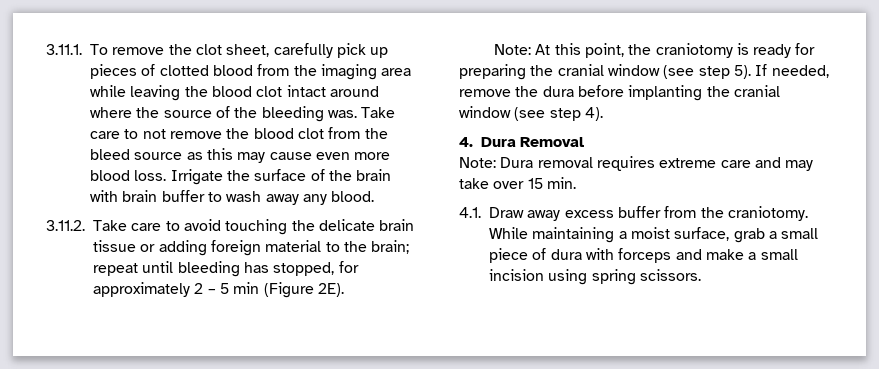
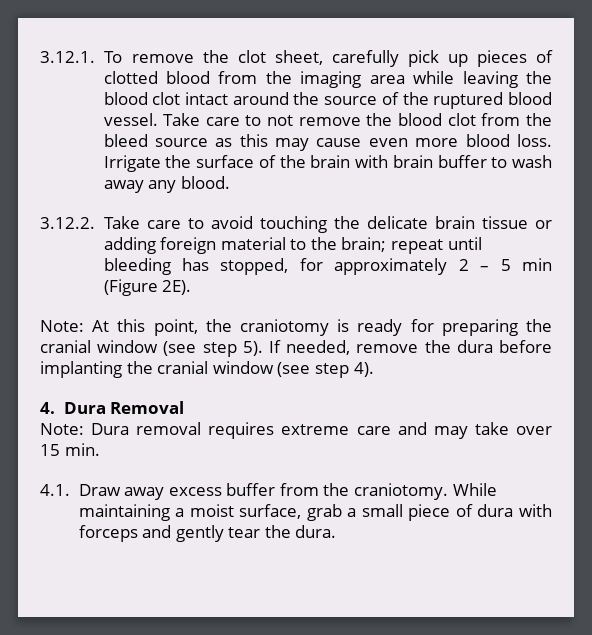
[46,44,82,55] 3.11.1. -> [40,51,95,63] 3.12.1.
[90,107,132,118] where -> (289, 98) none
[261,106,357,122] bleeding was. -> [433,92,552,109] [103,113,158,126] ruptured blood vessel.
[46,220,85,231] 3.11.2. -> [40,217,95,229] 3.12.2.
[705,249,798,260] [489,269,701,285] make a small incision using spring scissors. -> [175,525,337,542] gently tear the dura.

